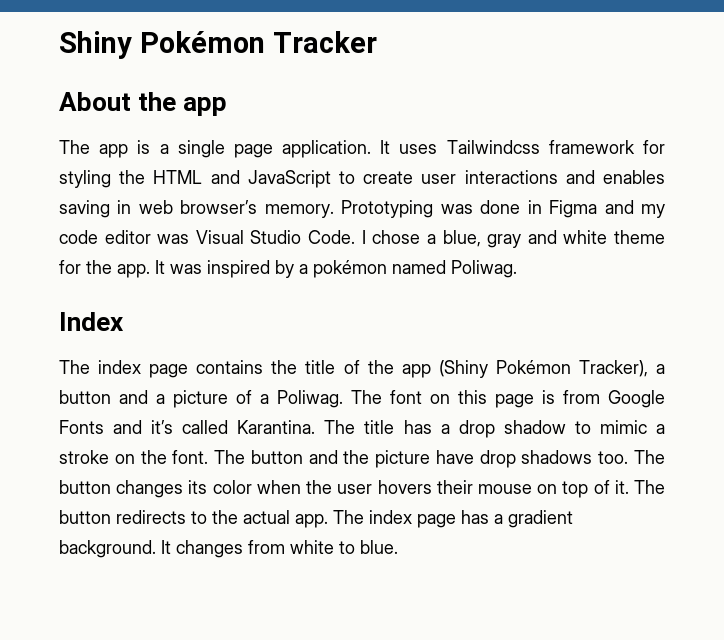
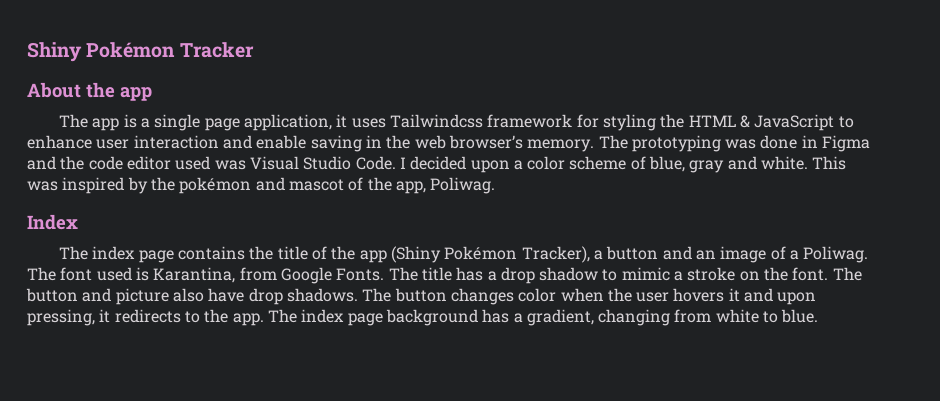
[282,140,391,158] application. It -> [244,114,348,131] application, it
[210,170,240,184] and -> [739,115,750,128] &
[363,170,665,184] create user interactions and enables -> [27,135,307,149] enhance user interaction and enable
(132, 207) none -> [386,135,411,149] the
[341,200,434,218] Prototyping -> [598,135,721,152] The prototyping
[641,204,665,218] my -> [60,156,85,170] the
(151, 237) none -> [175,156,211,170] used
[372,230,666,248] [59,260,446,278] chose a blue, gray and white theme for the app. It was inspired by a pokémon named -> [410,156,847,173] [27,177,426,194] decided upon a color scheme of blue, gray and white. This was inspired by the pokémon and mascot of the app,
[156,390,228,408] a picture -> [695,246,767,263] an image
[430,390,665,408] [59,420,316,434] on this page is from Google Fonts and it’s called Karantina. -> [96,267,385,284] used is Karantina, from Google Fonts.
[343,450,629,468] the picture have drop shadows too. -> [115,288,358,305] picture also have drop shadows.
[188,480,208,494] its -> (514, 296) none
[436,480,665,498] [59,510,111,524] their mouse on top of it. The button -> [728,288,817,305] [27,309,111,326] it and upon pressing, it
[243,510,290,524] actual -> (229, 316) none
[461,510,573,528] [59,540,243,558] has a gradient background. It changes -> [385,309,671,326] background has a gradient, changing

